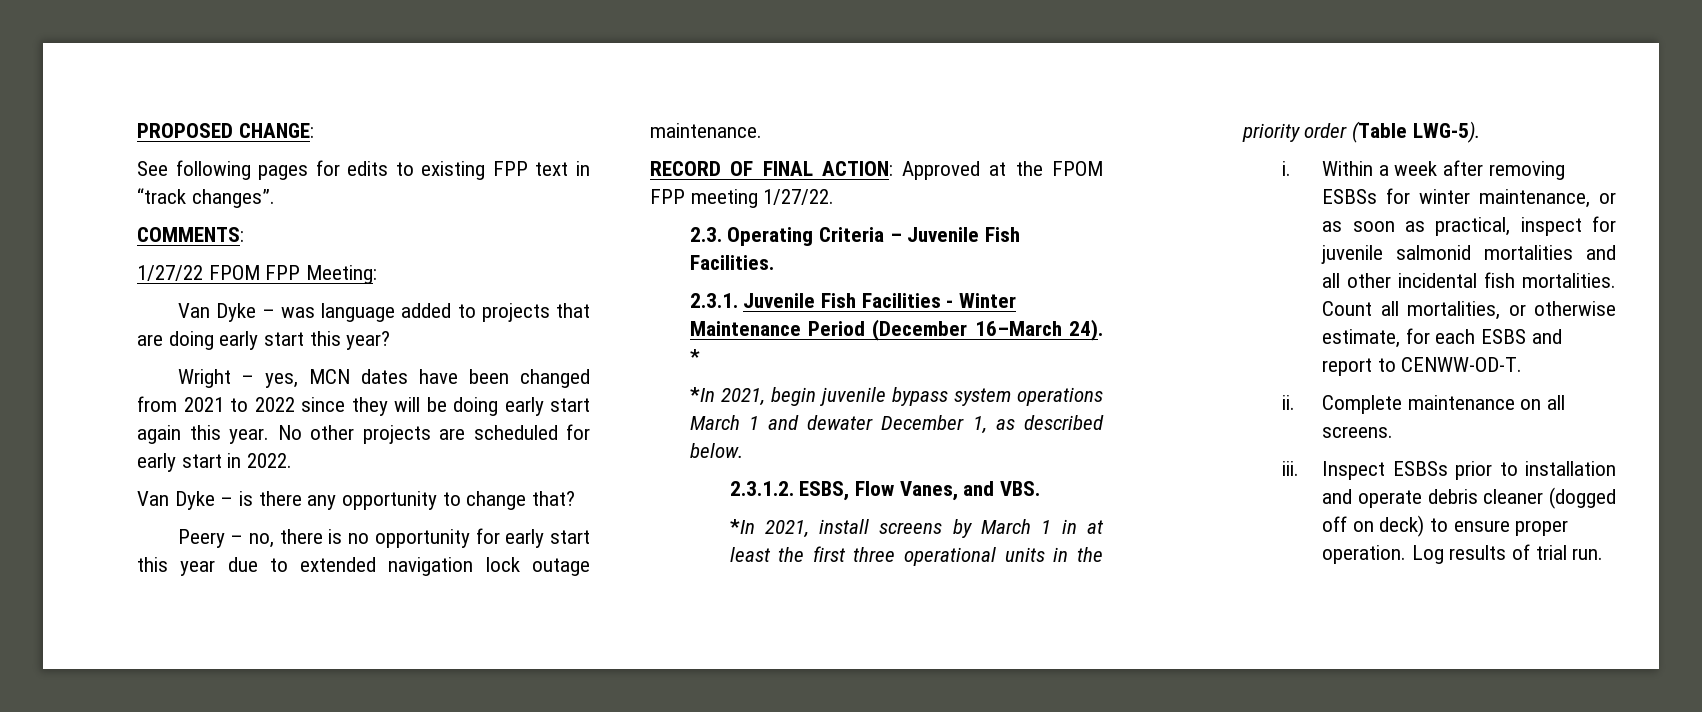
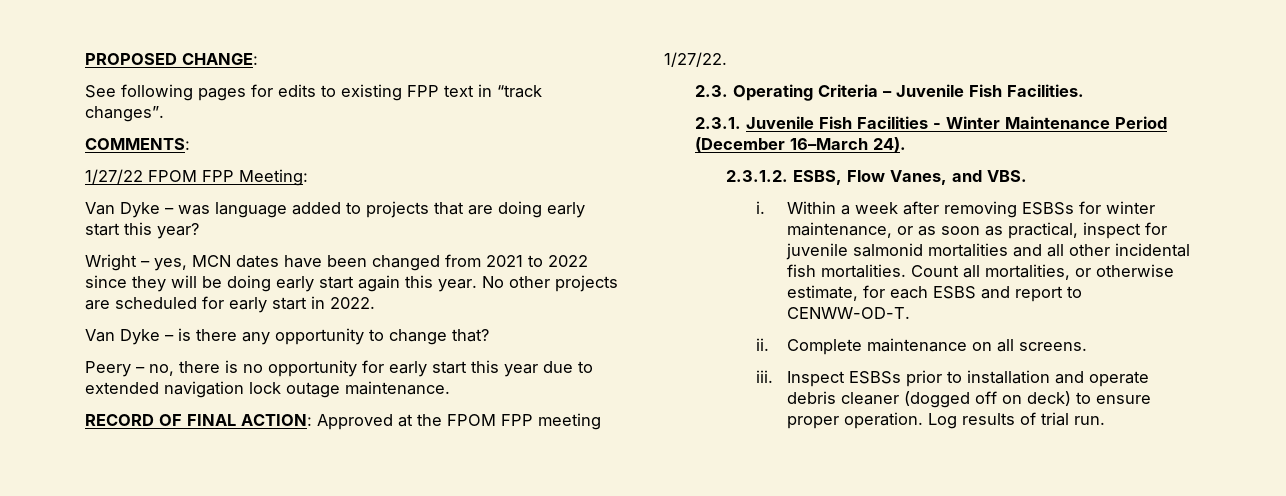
[689,349,700,364] [689,387,1103,406] [689,415,1104,434] [689,443,743,458] * // *In 2021, begin juvenile bypass system operations March 1 and dewater December 1, as described below. -> (906, 144) none
[729,519,1104,538] [729,546,1103,566] [1241,121,1480,143] // *In 2021, install screens by March 1 in at least the first three operational units in the priority order (Table LWG-5). -> (1027, 176) none

